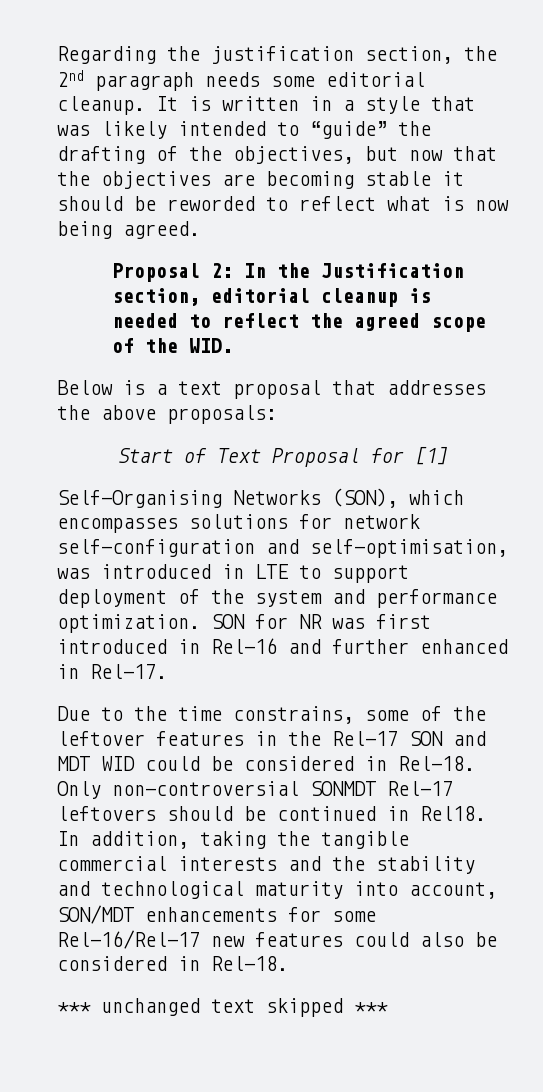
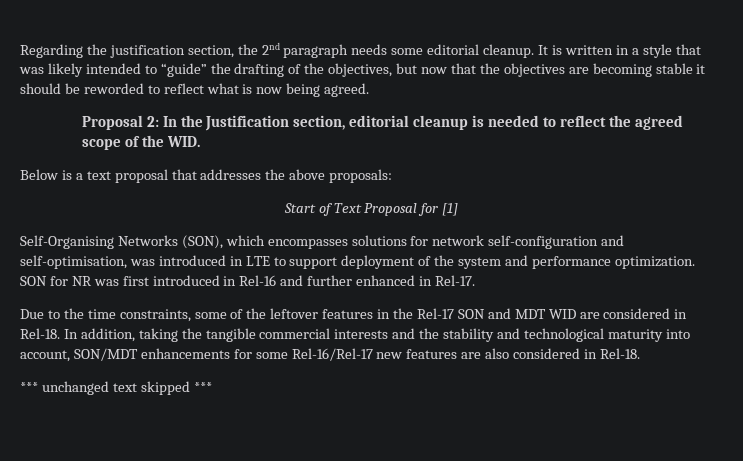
[233,706,354,724] constrains, -> [119,309,191,322] constraints,
[145,756,475,771] [57,781,453,799] [57,806,486,821] could be considered in Rel-18. Only non-controversial SONMDT Rel-17 leftovers should be continued in Rel18. -> [579,308,688,319] [20,328,60,339] are considered in Rel-18.
[354,932,497,947] could also be -> [461,348,510,359] are also

